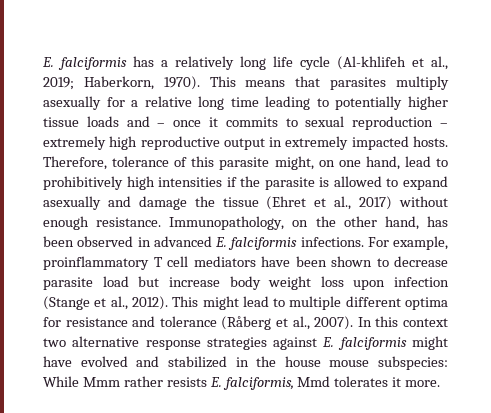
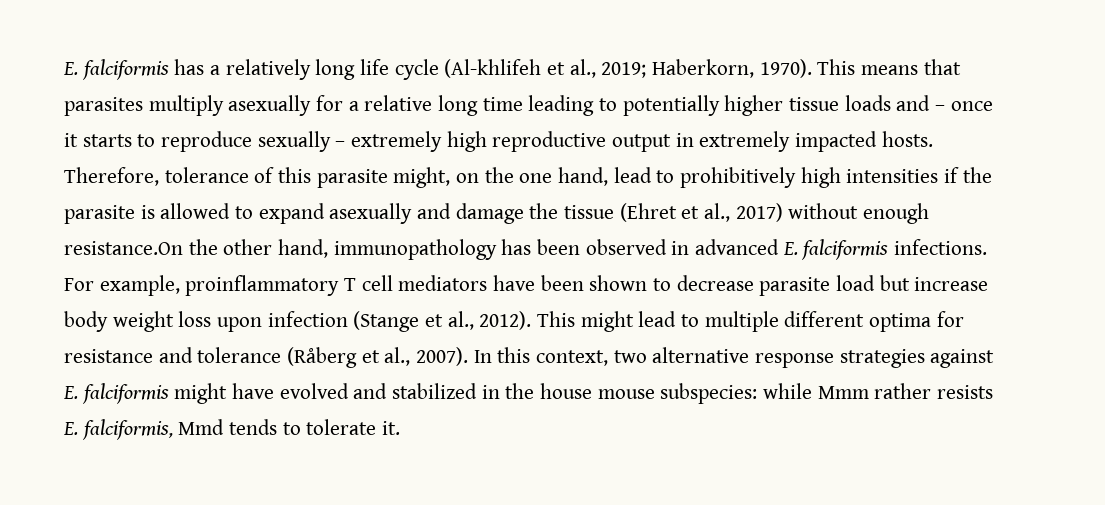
[225,116,434,130] commits to sexual reproduction -> [82,131,331,152] starts to reproduce sexually
(335, 163) none -> [484,167,514,183] the
[96,216,309,230] resistance. Immunopathology, on -> [64,241,183,255] resistance.On
(419, 223) none -> [333,239,497,260] immunopathology
[403,318,449,327] context -> [536,350,609,366] context,
[43,376,79,387] While -> [763,383,813,399] while
[334,376,441,387] tolerates it more. -> [229,419,401,435] tends to tolerate it.

